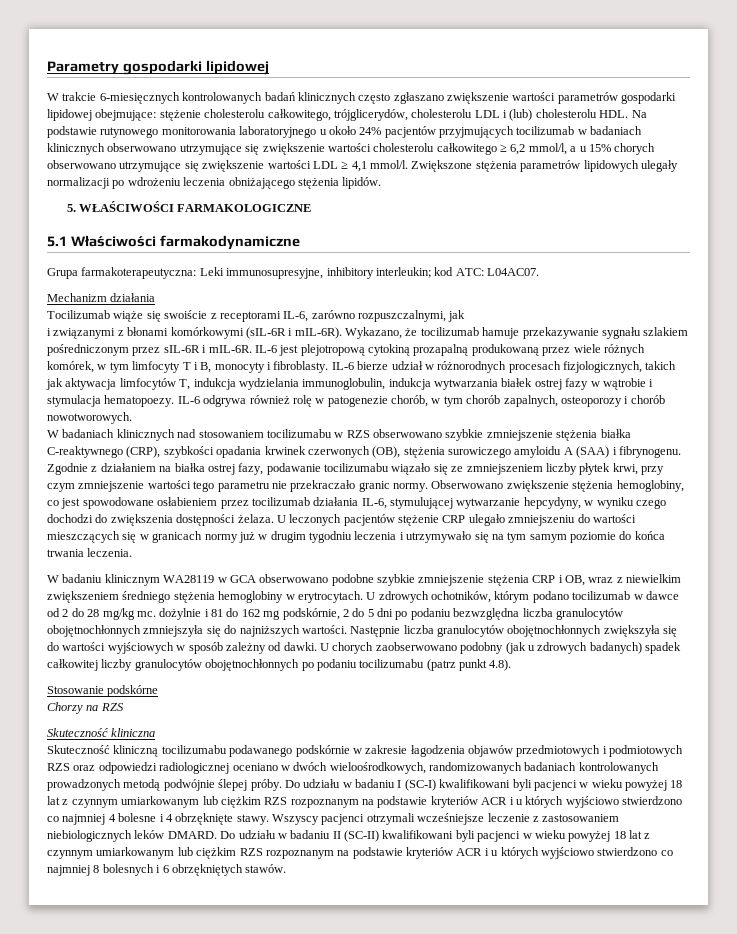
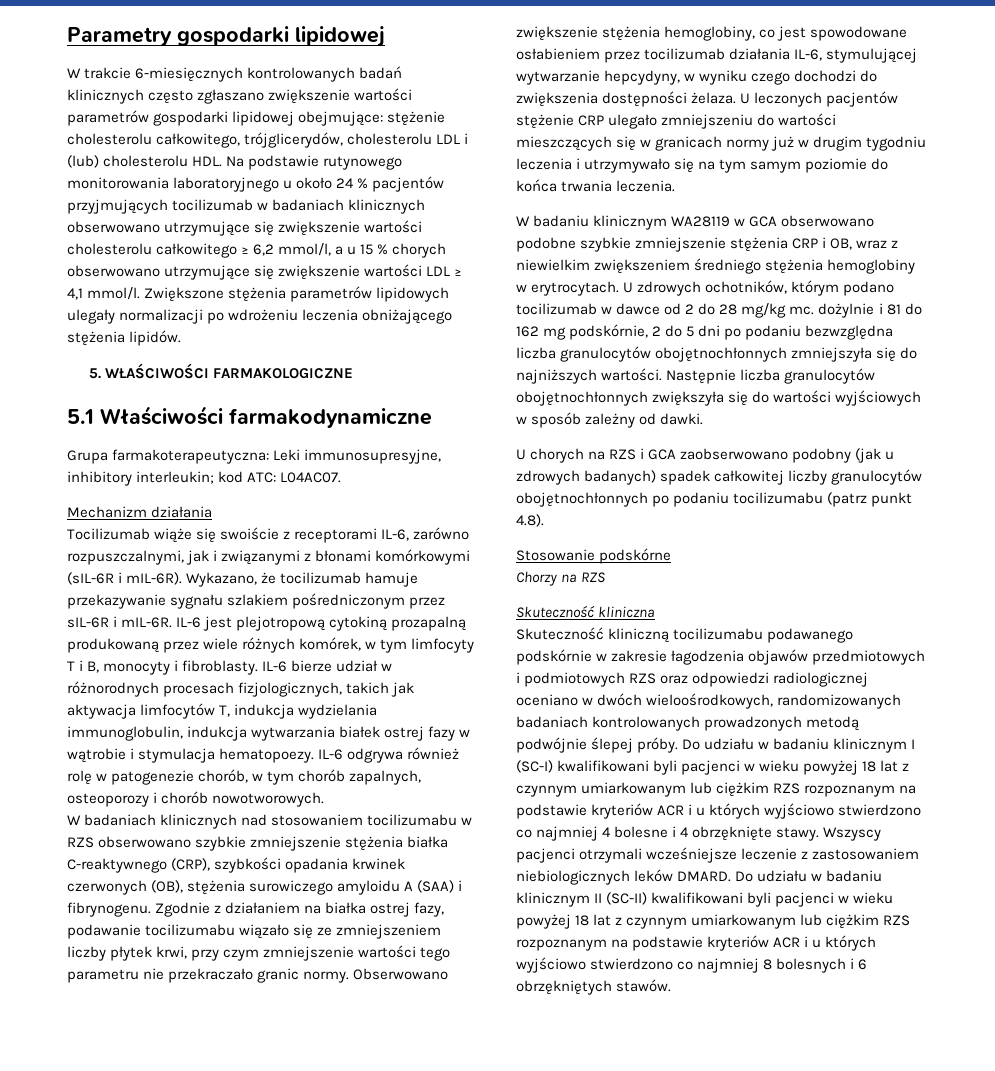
[359,127,382,135] 24% -> [336,178,369,189] 24 %
[588,144,611,152] 15% -> [360,244,389,255] 15 %
(466, 316) // -> (210, 557) none
(317, 646) none -> (704, 419) //
(374, 648) none -> [588,448,677,460] na RZS i GCA
(395, 783) none -> [833,738,908,753] klinicznym
(331, 834) none -> [516,892,590,907] klinicznym

